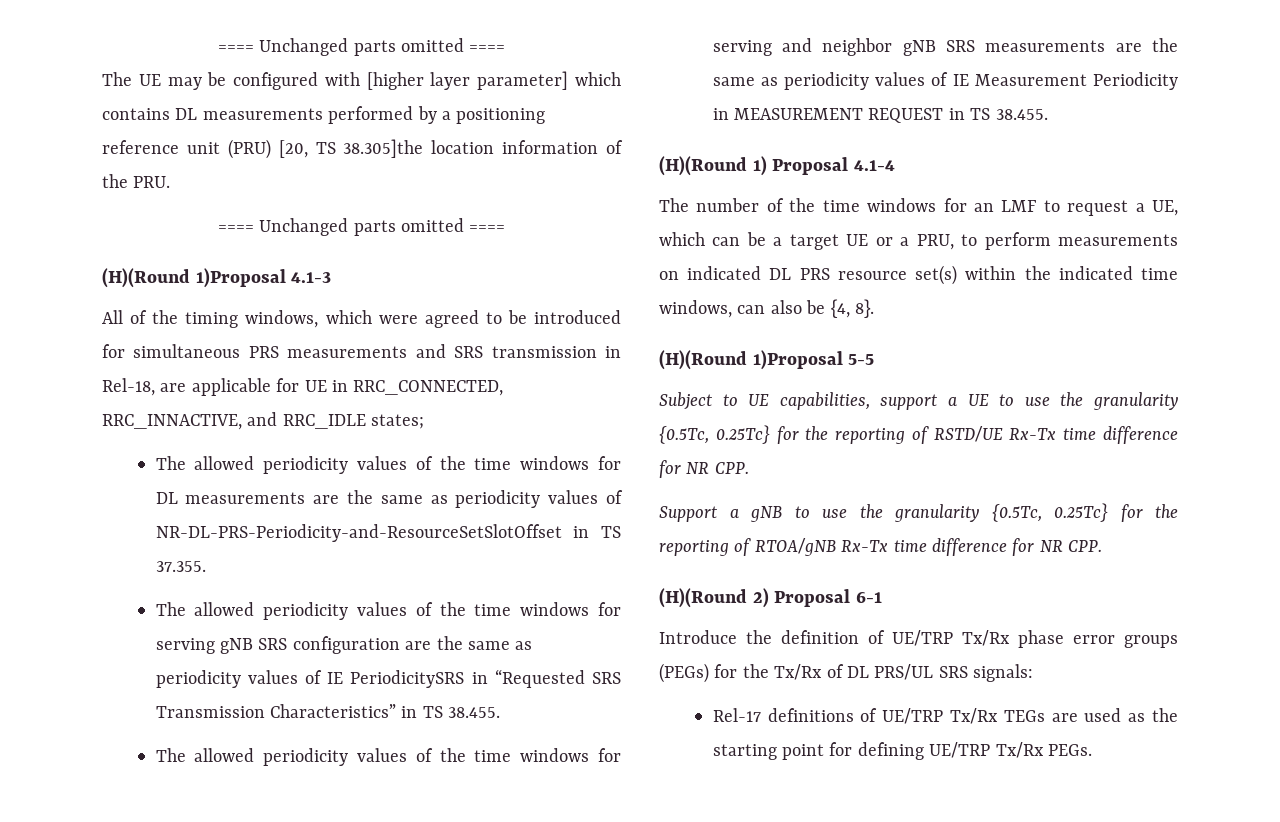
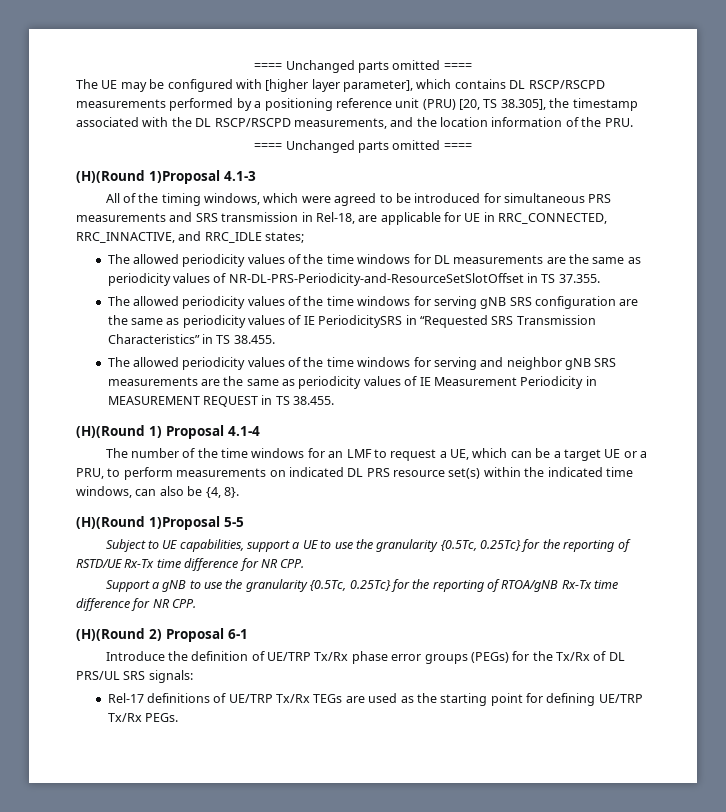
[477,71,569,90] parameter] -> [343,80,413,92] parameter],
(198, 114) none -> [528,80,605,89] RSCP/RSCPD
[343,139,424,158] 38.305]the -> [500,98,638,111] [76,117,437,129] 38.305], the timestamp associated with the DL RSCP/RSCPD measurements, and the

